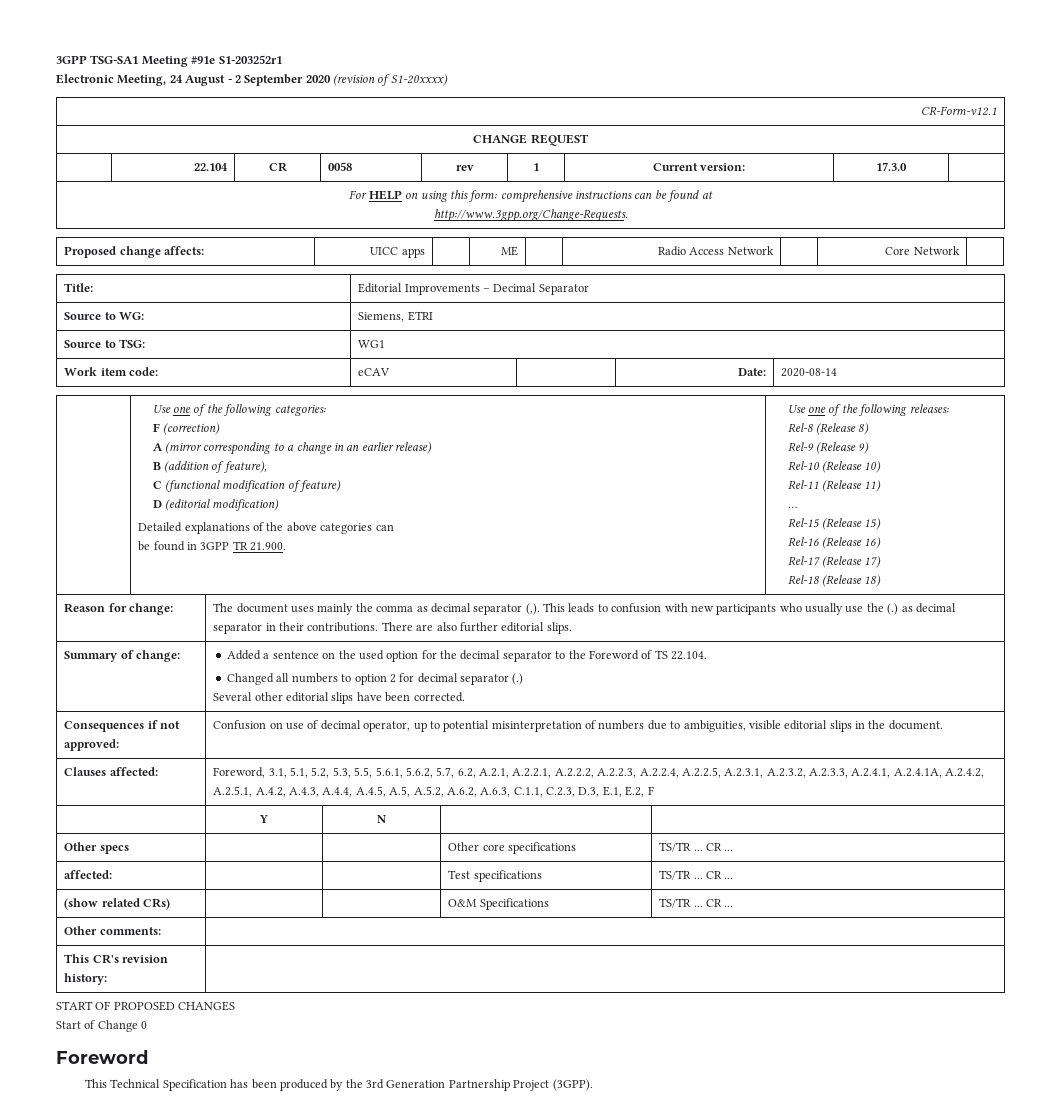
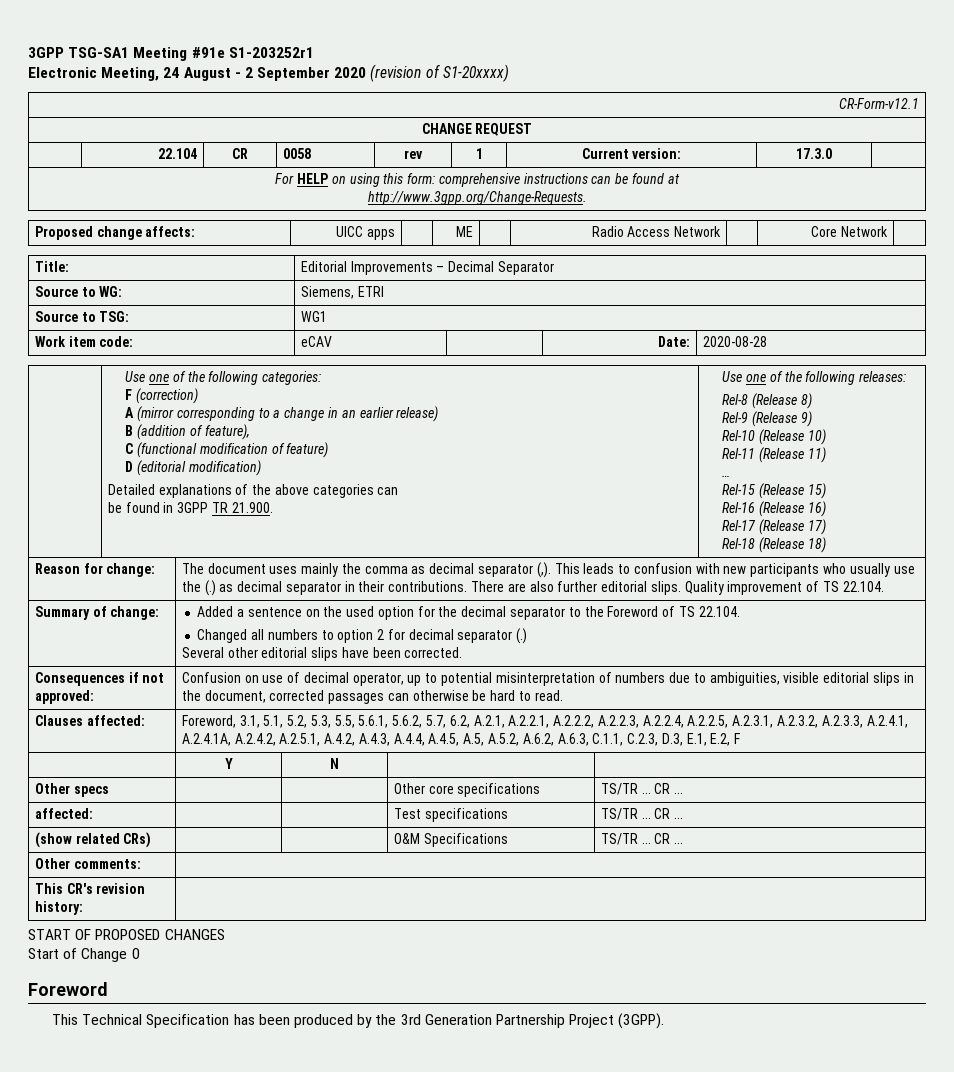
[781,368,838,377] 2020-08-14 -> [702,336,767,347] 2020-08-28
(572, 628) none -> [684,581,884,595] Quality improvement of TS 22.104.
[888,720,943,730] document. -> [204,690,563,704] document, corrected passages can otherwise be hard to read.

